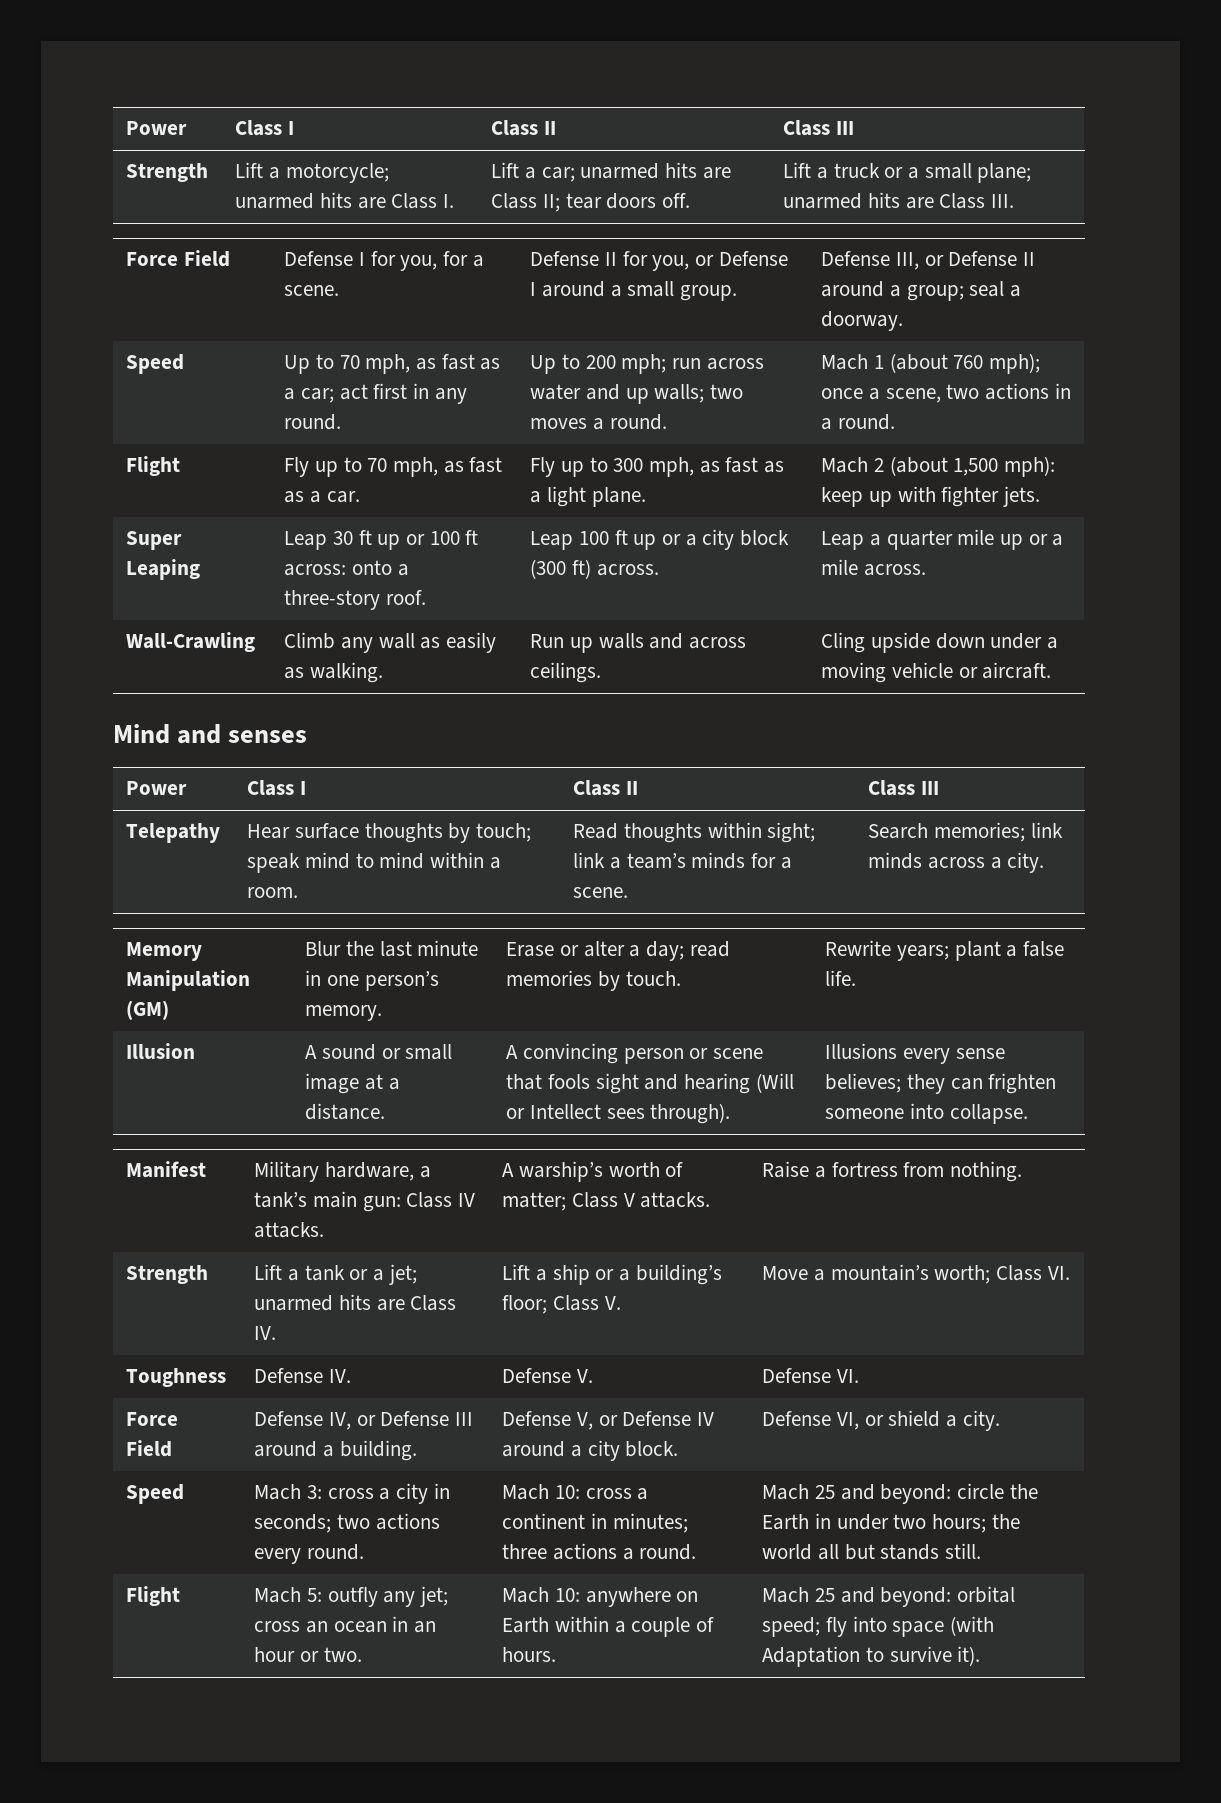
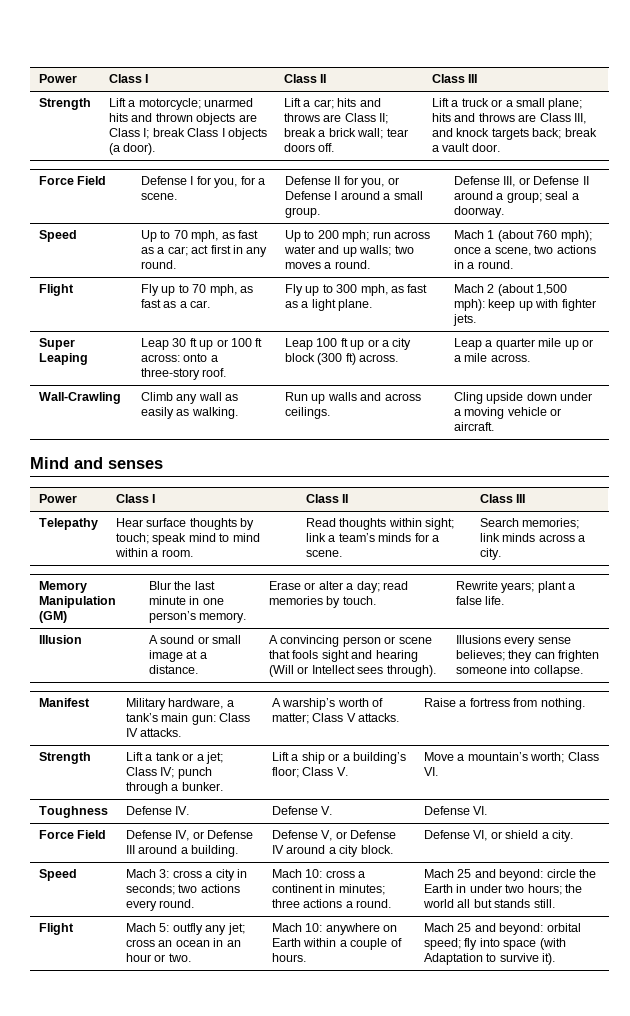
[357,193,454,209] [491,162,731,182] [491,193,560,212] are Class I. | Lift a car; unarmed hits are Class II; -> [131,113,257,125] [108,128,267,140] [108,143,156,155] [283,98,381,109] [283,113,389,124] [283,128,384,139] and thrown objects are Class I; break Class I objects (a door). | Lift a car; hits and throws are Class II; break a brick wall;
[783,192,1014,209] unarmed hits are Class III. -> [431,113,586,124] [431,128,597,140] [431,143,500,152] hits and throws are Class III, and knock targets back; break a vault door.
[254,1294,457,1311] [254,1326,277,1340] unarmed hits are Class IV. -> [125,767,212,779] [125,782,223,794] Class IV; punch through a bunker.

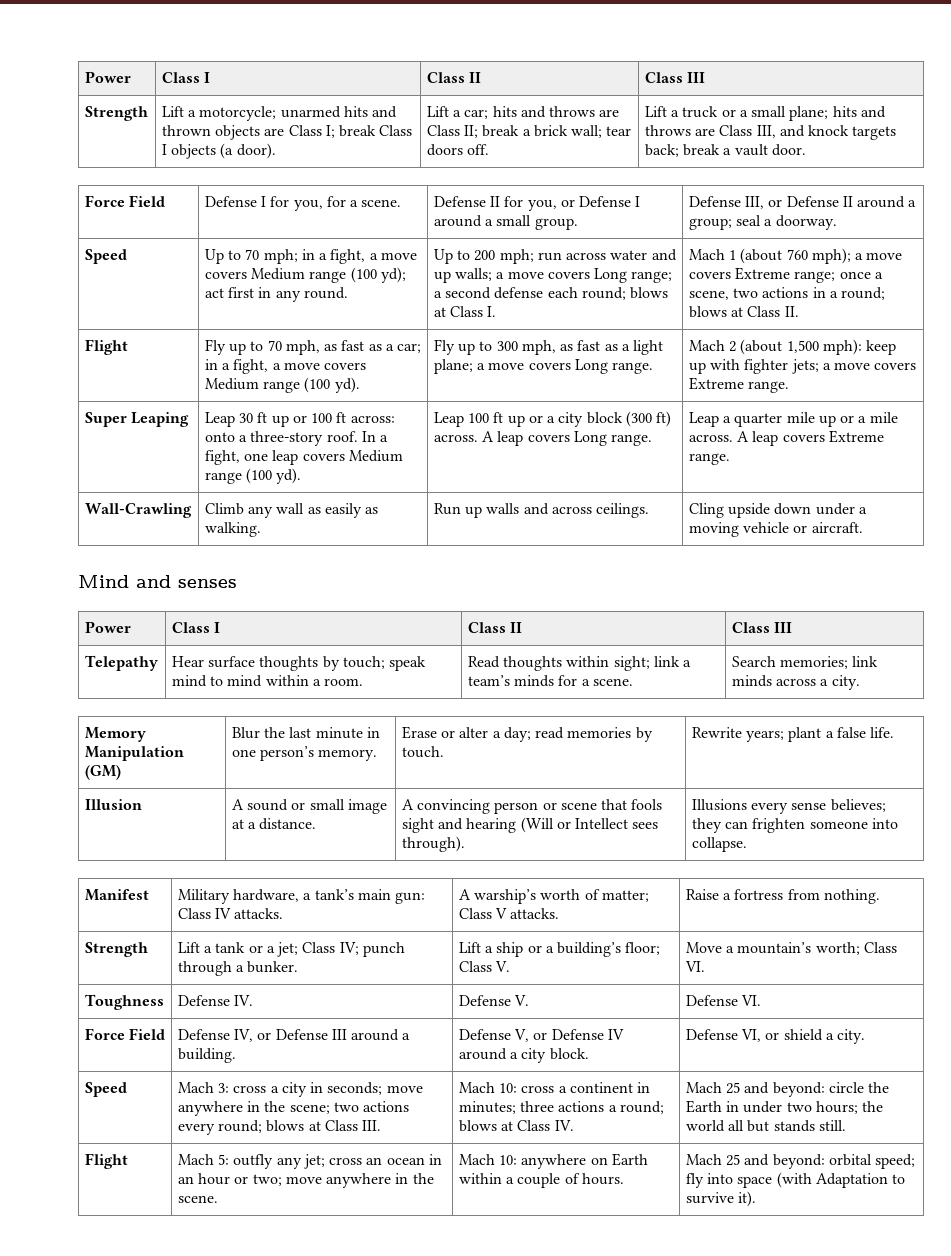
[191,230,258,242] [140,246,188,256] mph, as fast as a car; -> [263,249,418,264] [204,267,406,283] mph; in a fight, a move covers Medium range (100 yd);
[394,245,414,254] [284,260,370,269] two moves a round. -> [496,268,673,283] [433,287,669,300] [433,306,497,317] a move covers Long range; a second defense each round; blows at Class I.
(592, 236) none -> [855,252,903,260] [688,267,836,283] a move covers Extreme range;
[477,260,513,269] round. -> [841,287,886,300] [688,306,799,318] round; blows at Class II.
[190,300,211,308] car. -> [397,343,422,353] [204,359,367,374] [204,377,360,393] car; in a fight, a move covers Medium range (100 yd).
[338,299,373,311] plane. -> [433,359,654,374] plane; a move covers Long range.
[452,314,476,326] jets. -> [791,359,917,374] [688,377,789,393] jets; a move covers Extreme range.
(227, 372) none -> [361,431,389,442] [204,450,403,465] [204,468,302,484] In a fight, one leap covers Medium range (100 yd).
(399, 358) none -> [481,431,653,446] A leap covers Long range.
(530, 358) none -> [736,430,884,446] [688,453,730,465] A leap covers Extreme range.
[178,884,240,893] [125,899,195,911] two actions every round. -> [386,1085,423,1093] [177,1101,410,1116] [177,1120,382,1135] move anywhere in the scene; two actions every round; blows at Class III.
[356,899,392,908] round. -> [619,1101,664,1114] [458,1120,574,1132] round; blows at Class IV.
[168,953,191,962] two. -> [252,1173,434,1188] [177,1195,218,1203] two; move anywhere in the scene.

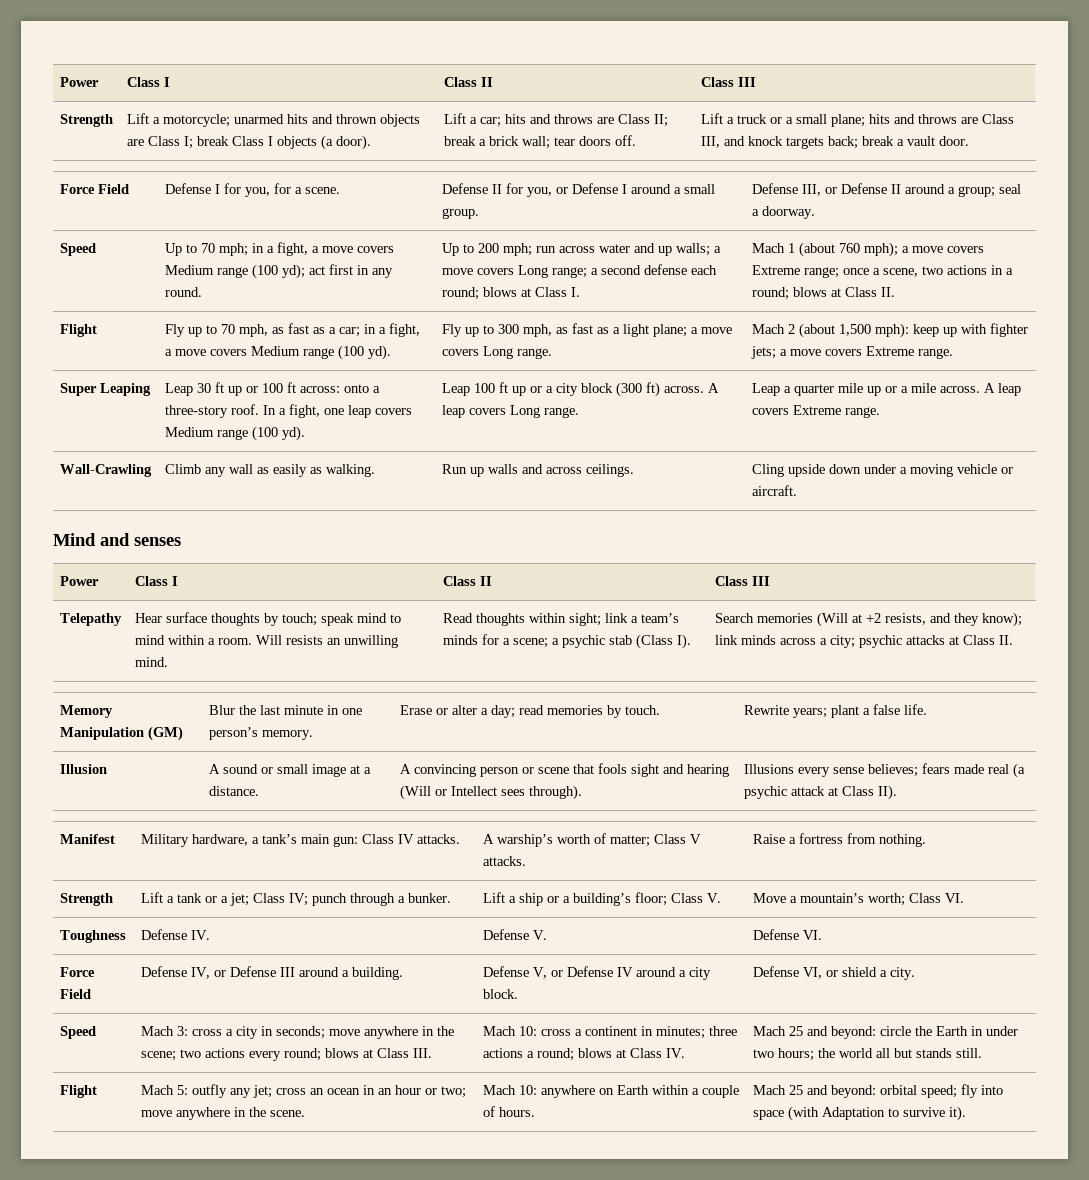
(364, 682) none -> [255,635,398,648] [134,657,168,667] Will resists an unwilling mind.
[592,678,633,686] [731,656,879,669] [731,675,860,690] scene. | Search memories; link minds across a city. -> [512,634,691,649] [714,612,1022,627] [714,635,1013,648] scene; a psychic stab (Class I). | Search memories (Will at +2 resists, and they know); link minds across a city; psychic attacks at Class II.
[691,818,898,833] [691,837,747,852] they can frighten someone into collapse. -> [921,763,1025,778] [743,785,897,800] fears made real (a psychic attack at Class II).

